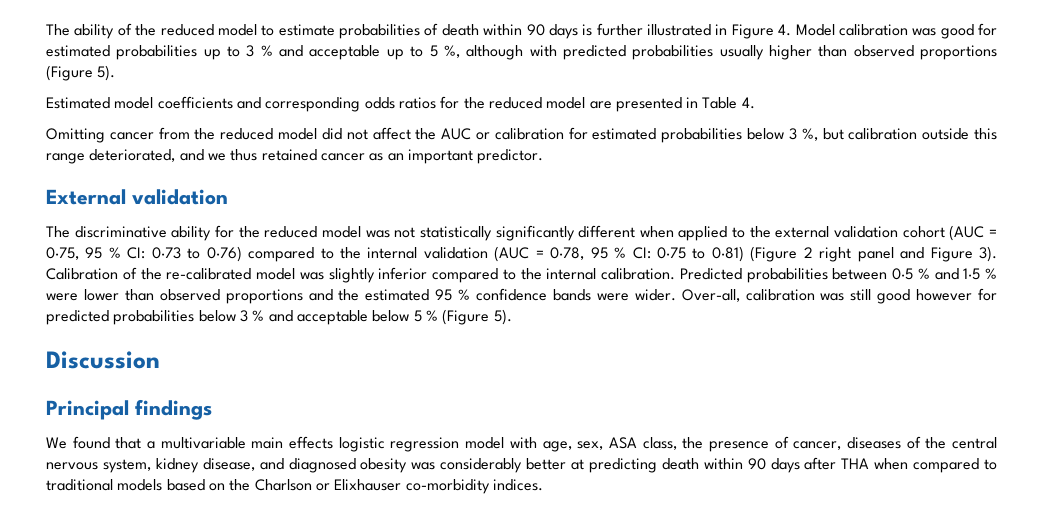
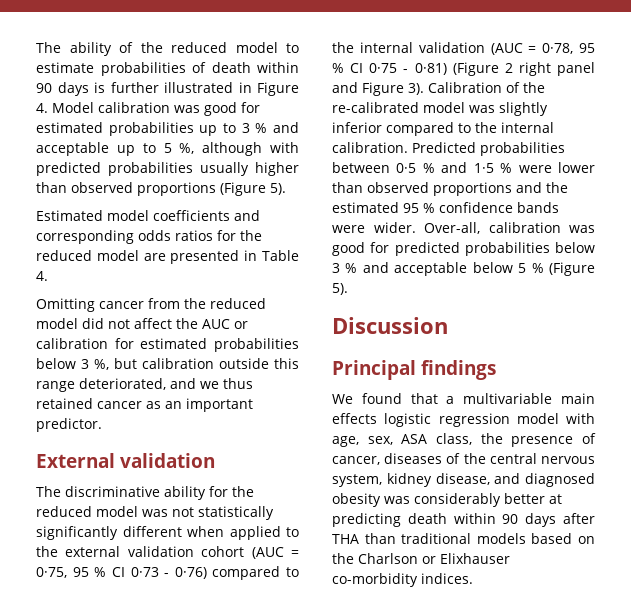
[127,247,201,259] CI: 0·73 to -> [111,567,170,577] CI 0·73 -
[632,247,706,259] CI: 0·75 to -> [350,63,409,73] CI 0·75 -
[850,289,973,304] still good however -> [332,242,365,256] good
[874,458,997,473] when compared to -> [364,533,396,544] than

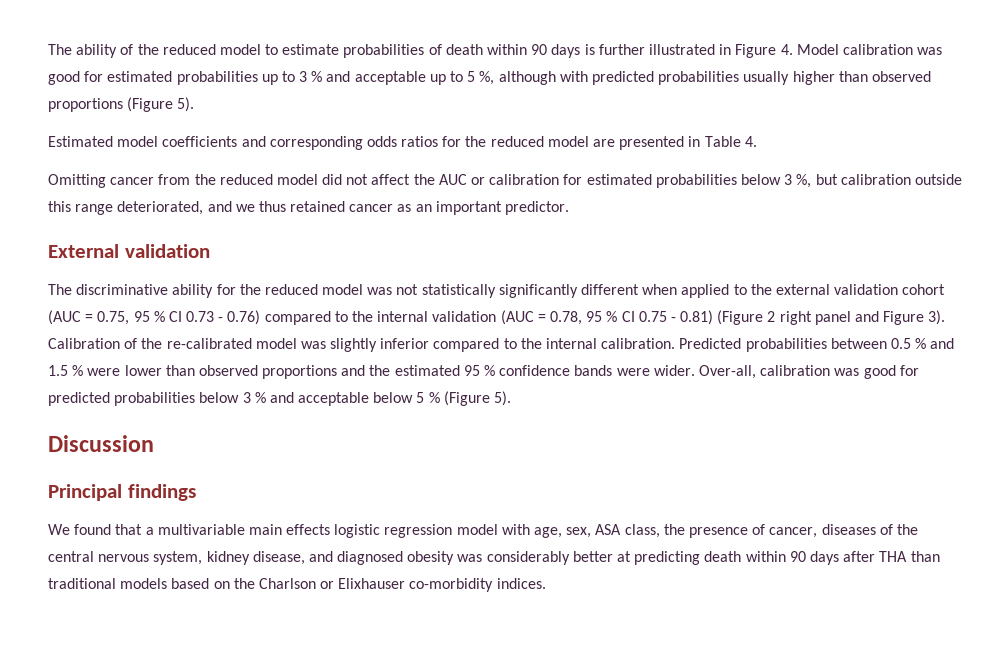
[36,567,207,579] 0·75, 95 % CI 0·73 - 0·76) -> [97,310,261,325] 0.75, 95 % CI 0.73 - 0.76)
[542,43,595,54] [332,63,447,75] 0·78, 95 % CI 0·75 - 0·81) -> [549,310,714,325] 0.78, 95 % CI 0.75 - 0.81)
[396,162,494,173] 0·5 % and 1·5 -> [890,338,955,349] [48,365,68,376] 0.5 % and 1.5

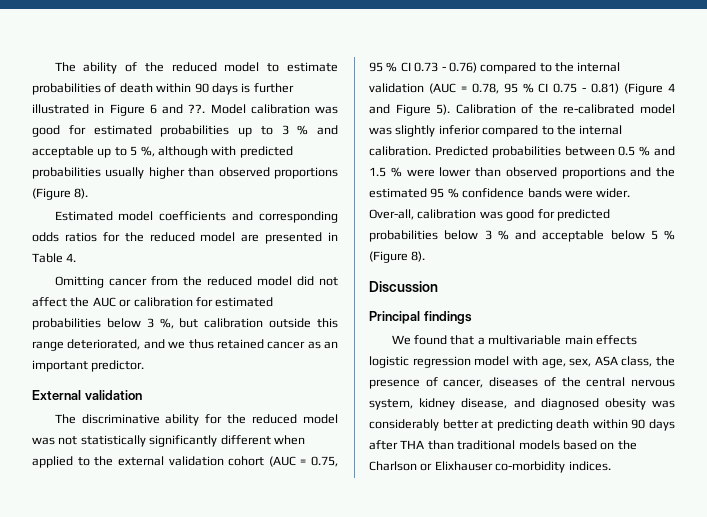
[780,44,793,55] 4. -> [149,104,206,114] 6 and ??.
[177,97,195,112] 5). -> [74,188,89,199] 8).
[767,311,851,325] 2 right panel -> [668,83,675,92] 4
[928,310,946,325] 3). -> [436,104,451,115] 5).
[494,391,512,406] 5). -> [411,251,426,262] 8).

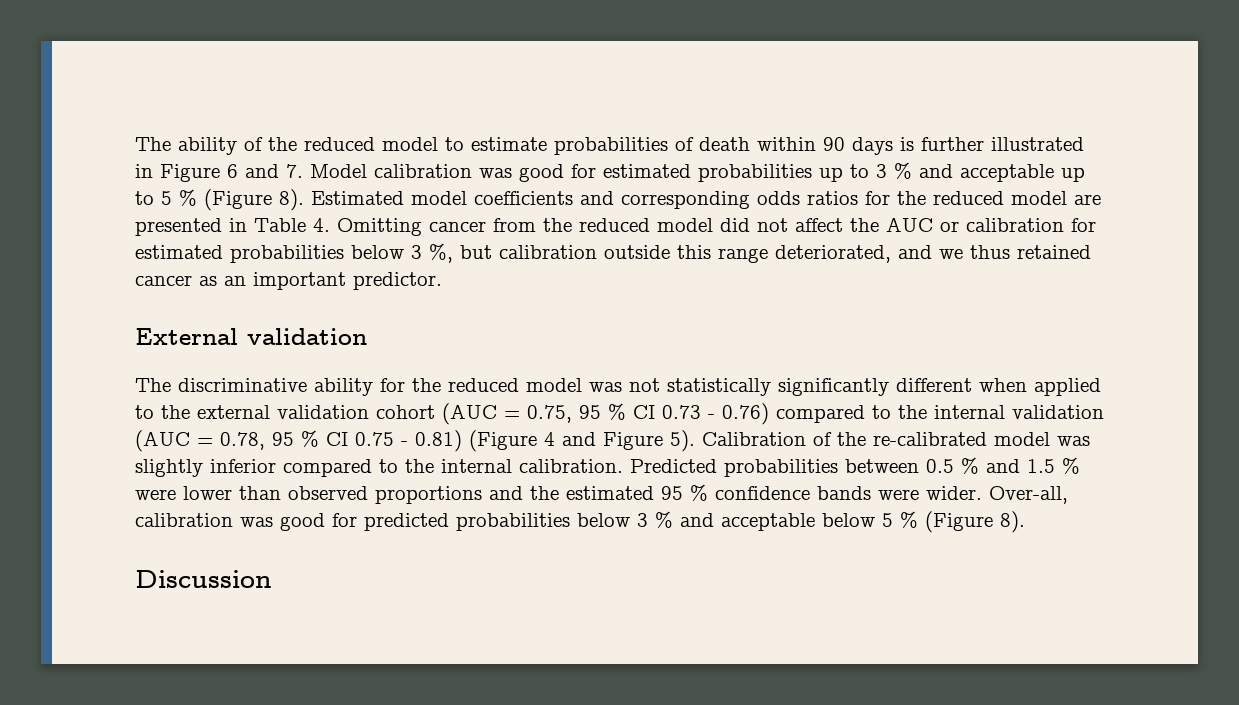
[188,104,206,113] ??. -> [286,164,303,178] 7.
[140,146,293,158] [32,167,338,179] [32,188,89,200] %, although with predicted probabilities usually higher than observed proportions (Figure 8). // -> [179,189,304,211] % (Figure 8).
(77, 257) // -> (330, 225) none
[369,311,472,324] [391,335,637,345] [369,356,675,368] [369,377,675,389] [369,398,675,410] [369,419,675,431] [369,440,637,450] [369,461,611,473] // Principal findings // We found that a multivariable main effects logistic regression model with age, sex, ASA class, the presence of cancer, diseases of the central nervous system, kidney disease, and diagnosed obesity was considerably better at predicting death within 90 days after THA than traditional models based on the Charlson or Elixhauser co-morbidity indices. -> (272, 579) none

